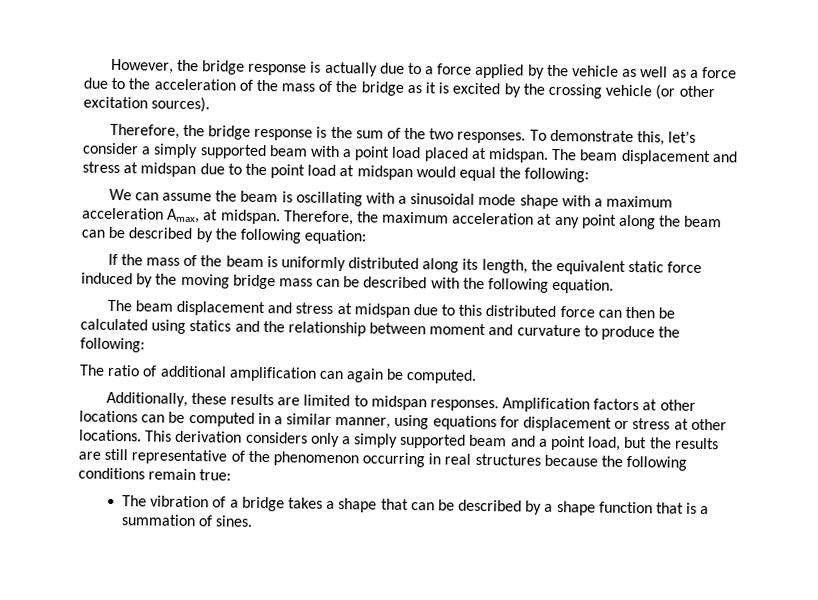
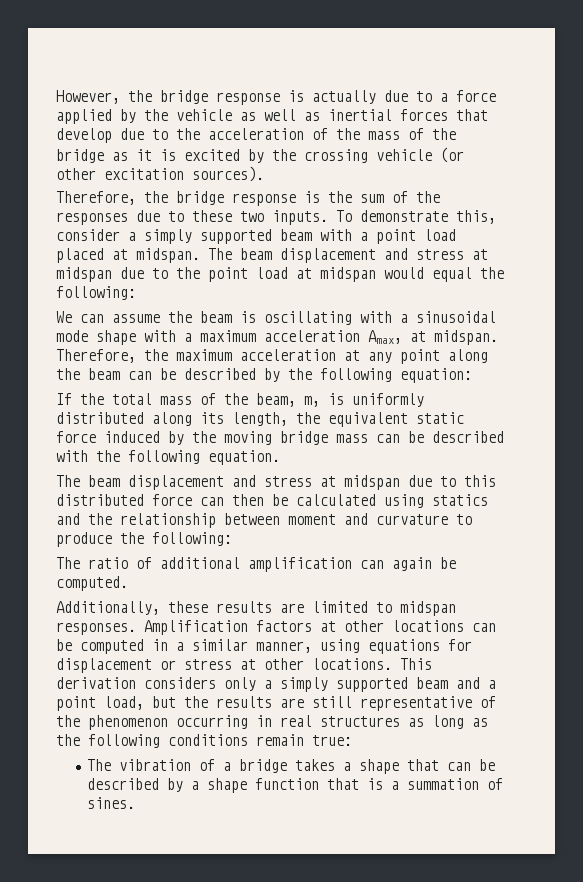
[689,66,737,79] a force -> [328,109,488,121] [56,128,112,143] inertial forces that develop
[429,128,527,144] two responses. -> [56,210,328,225] responses due to these two inputs.
[668,130,697,143] let’s -> (496, 217) none
[145,254,264,268] mass of the beam -> [112,393,320,407] total mass of the beam, m,
[543,454,598,467] because -> [408,715,488,729] as long as

